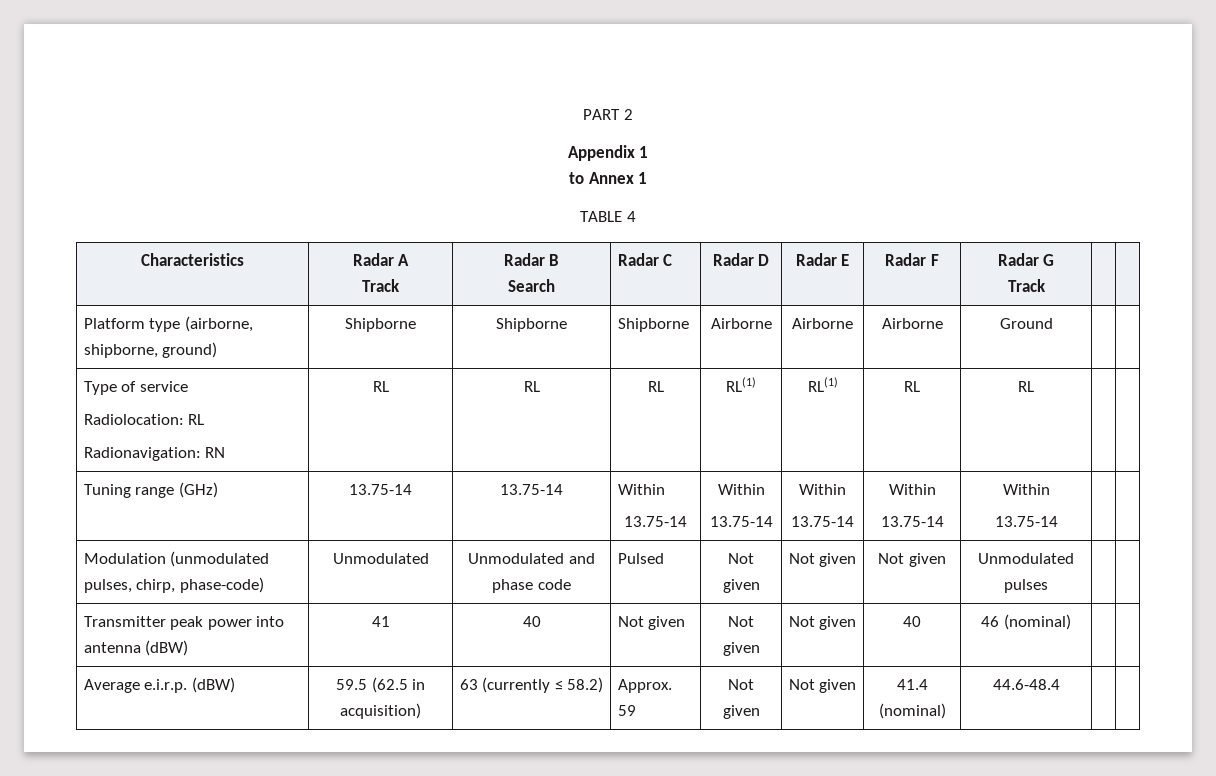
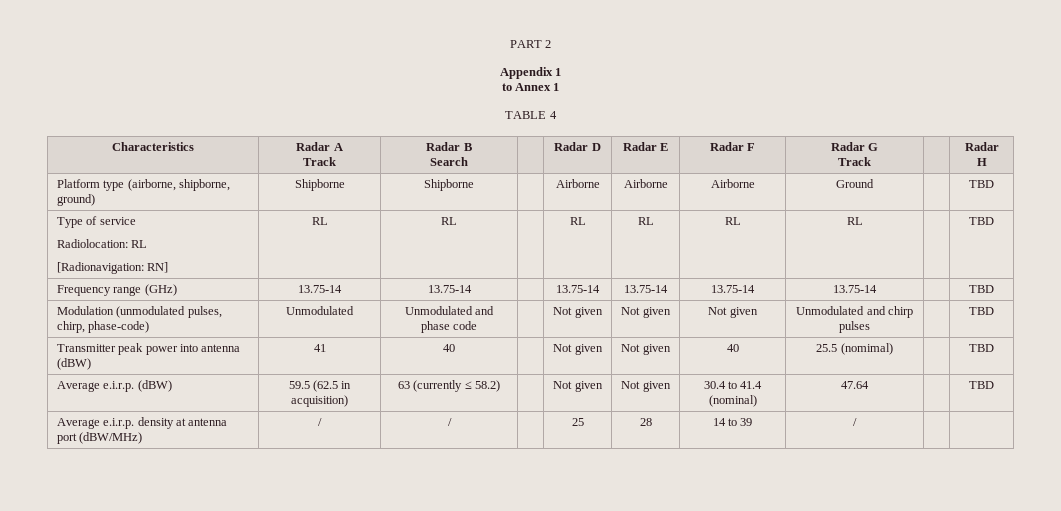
[617,253,673,266] Radar C -> (468, 161) none
(1046, 285) none -> [964,142,999,151] [976,158,987,166] Radar H
[617,318,689,332] Shipborne -> (474, 185) none
(1053, 323) none -> [969,180,994,188] TBD
[83,447,226,461] [372,381,389,392] [523,381,540,392] [647,381,664,392] [726,377,756,392] [807,377,838,392] [904,381,920,392] [1018,381,1034,392] [83,484,131,498] Radionavigation: RN | RL | RL | RL | RL(1) | RL(1) | RL | RL | | // Tuning -> [56,262,169,274] [311,217,328,225] [440,217,457,225] [569,217,586,225] [637,217,654,225] [724,217,741,225] [846,217,863,225] [969,217,994,225] [56,285,111,296] [Radionavigation: RN] | RL | RL | | RL | RL | RL | RL | | TBD // Frequency
[617,484,665,495] [624,516,687,527] [717,484,765,495] [709,516,773,527] [799,484,846,495] [791,516,854,527] [888,484,936,495] [880,516,944,527] [1002,484,1050,495] [994,516,1058,527] Within // 13.75-14 | Within // 13.75-14 | Within // 13.75-14 | Within // 13.75-14 | Within // 13.75-14 | | -> [556,285,600,293] [624,285,668,293] [711,285,755,293] [833,285,877,293] [969,285,994,293] | 13.75-14 | 13.75-14 | 13.75-14 | 13.75-14 | | TBD
[617,553,664,564] Pulsed -> (478, 325) none
(1074, 558) none -> [866,306,913,318] and chirp
(1048, 586) none -> [969,307,994,315] TBD
[617,616,686,630] Not given -> (455, 348) none
[981,614,1071,630] 46 (nominal) | | -> [816,343,893,355] [969,344,994,352] 25.5 (nomimal) | | TBD
[617,679,672,693] [617,705,636,716] [728,679,754,690] [722,705,760,719] [788,679,857,693] Approx. 59 | Not given | Not given | -> [553,381,603,392] [621,381,671,392] [703,381,737,389] | Not given | Not given | 30.4 to
[992,679,1060,690] 44.6-48.4 -> [841,381,869,389] [969,381,994,389] [56,417,228,429] [56,432,143,444] [317,418,322,426] [447,418,452,426] [571,418,584,426] [639,418,652,426] [712,418,753,426] [853,418,857,426] 47.64 | | TBD // Average e.i.r.p. density at antenna port (dBW/MHz) | / | / | | 25 | 28 | 14 to 39 | /

